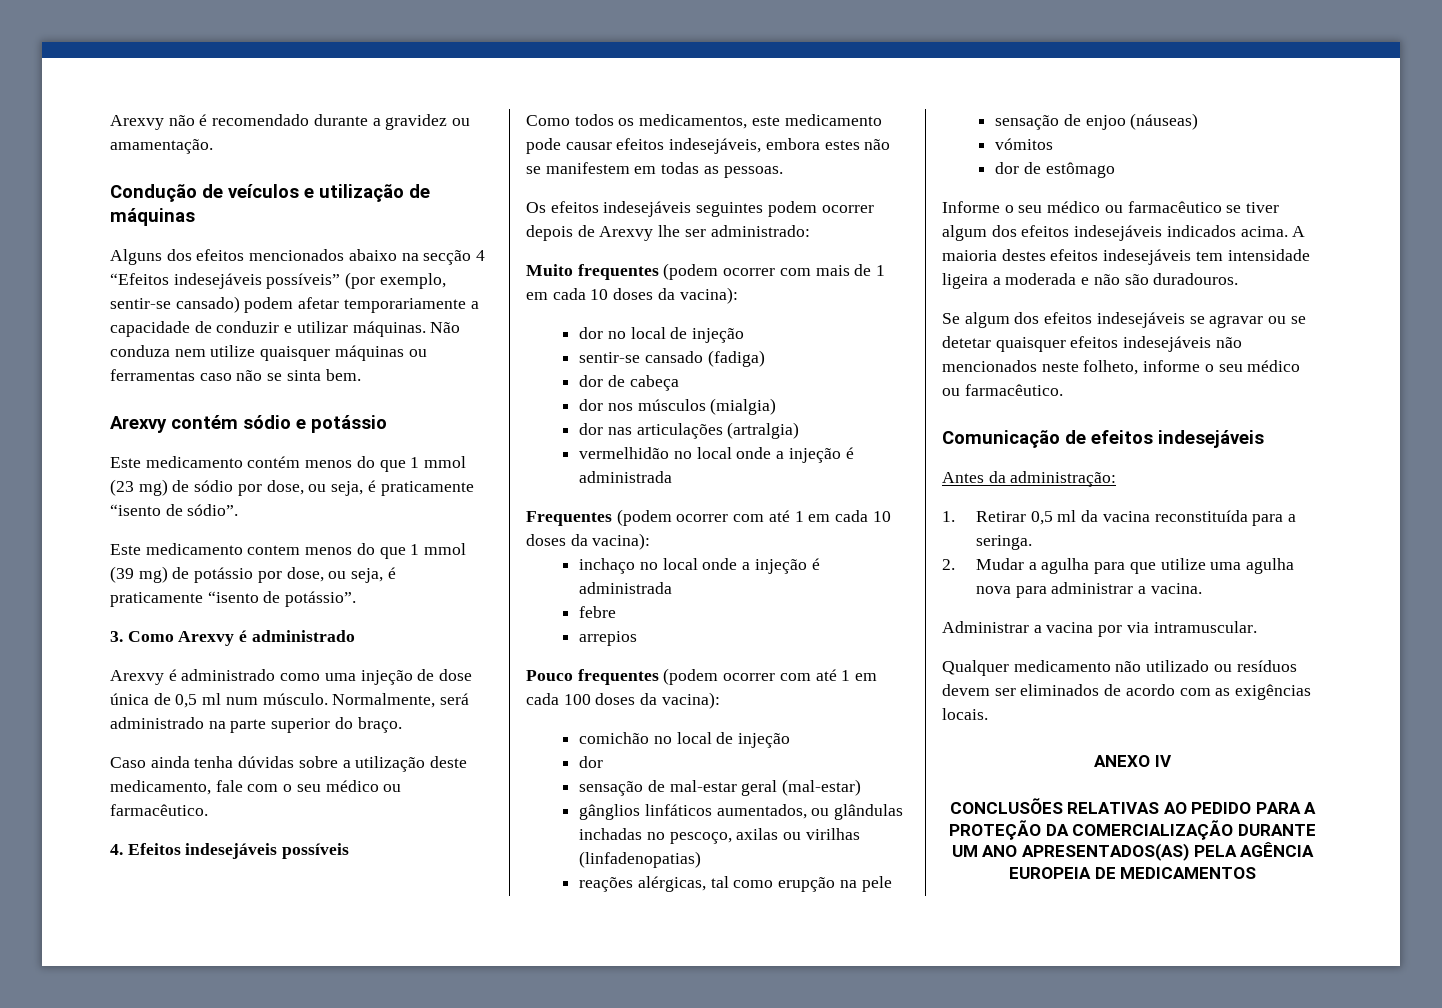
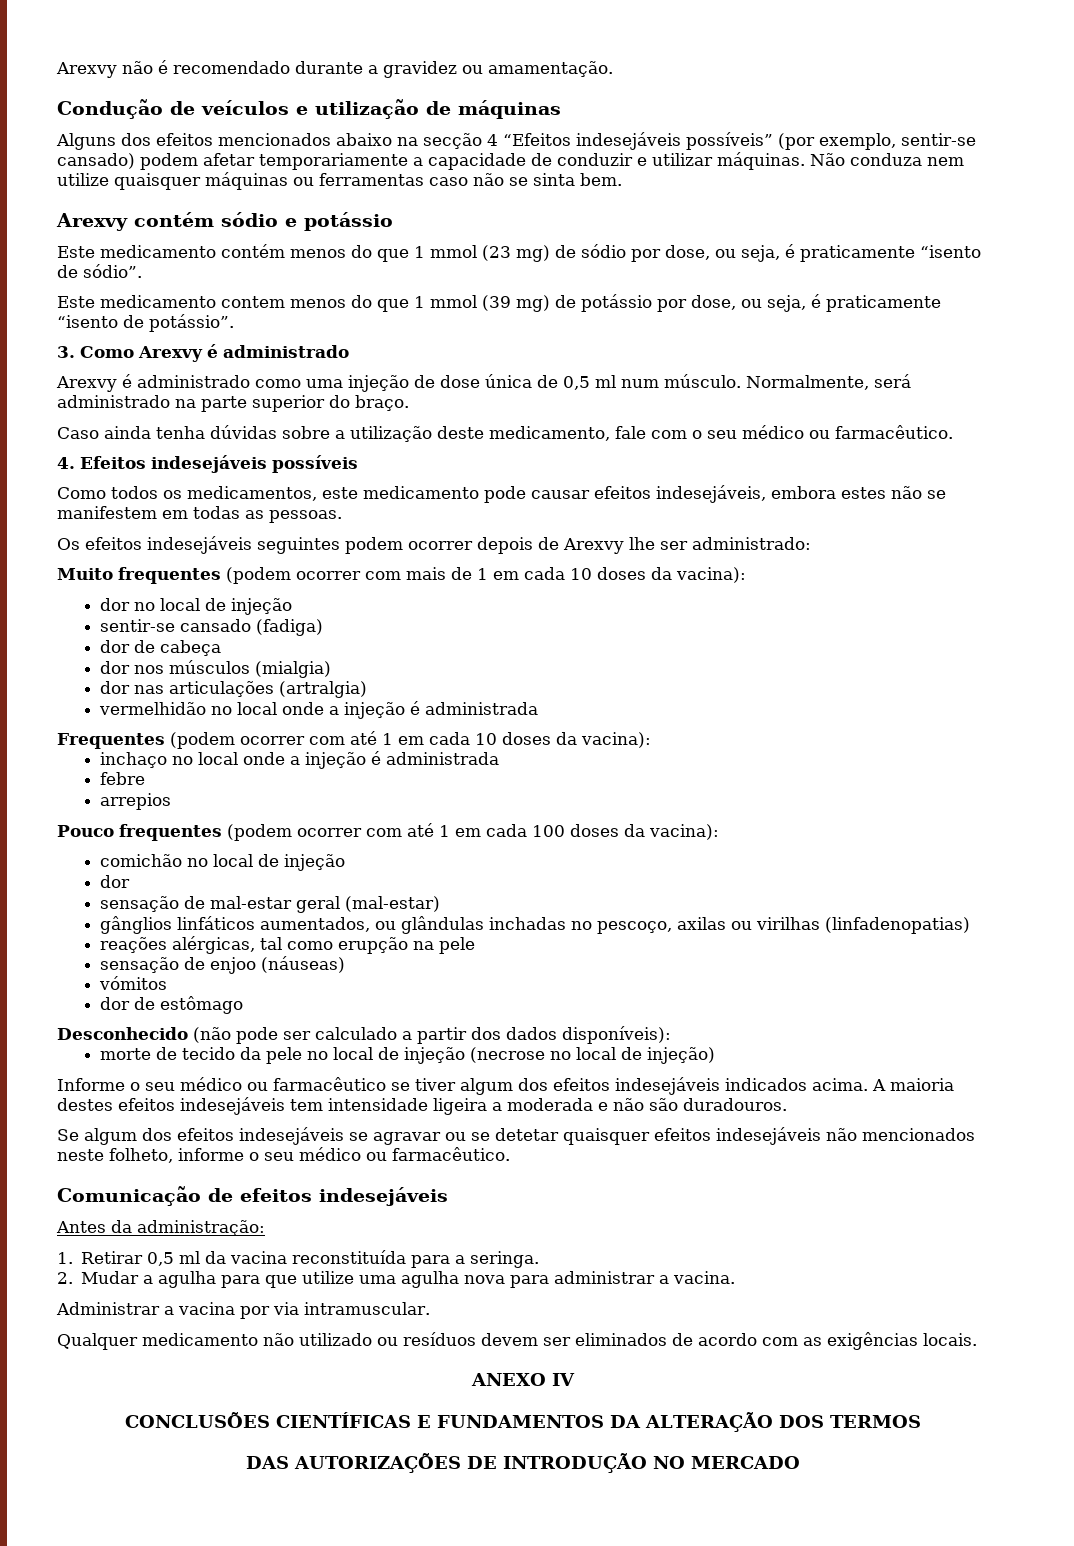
(1115, 170) none -> [57,1026,671,1044] [99,1047,715,1064] // Desconhecido (não pode ser calculado a partir dos dados disponíveis): // morte de tecido da pele no local de injeção (necrose no local de injeção)
[1067,802,1317,814] [949,820,1316,840] [951,842,1315,861] [1008,867,1257,879] RELATIVAS AO PEDIDO PARA A PROTEÇÃO DA COMERCIALIZAÇÃO DURANTE UM ANO APRESENTADOS(AS) PELA AGÊNCIA EUROPEIA DE MEDICAMENTOS -> [276,1412,921,1432] [246,1453,800,1473] CIENTÍFICAS E FUNDAMENTOS DA ALTERAÇÃO DOS TERMOS // DAS AUTORIZAÇÕES DE INTRODUÇÃO NO MERCADO

